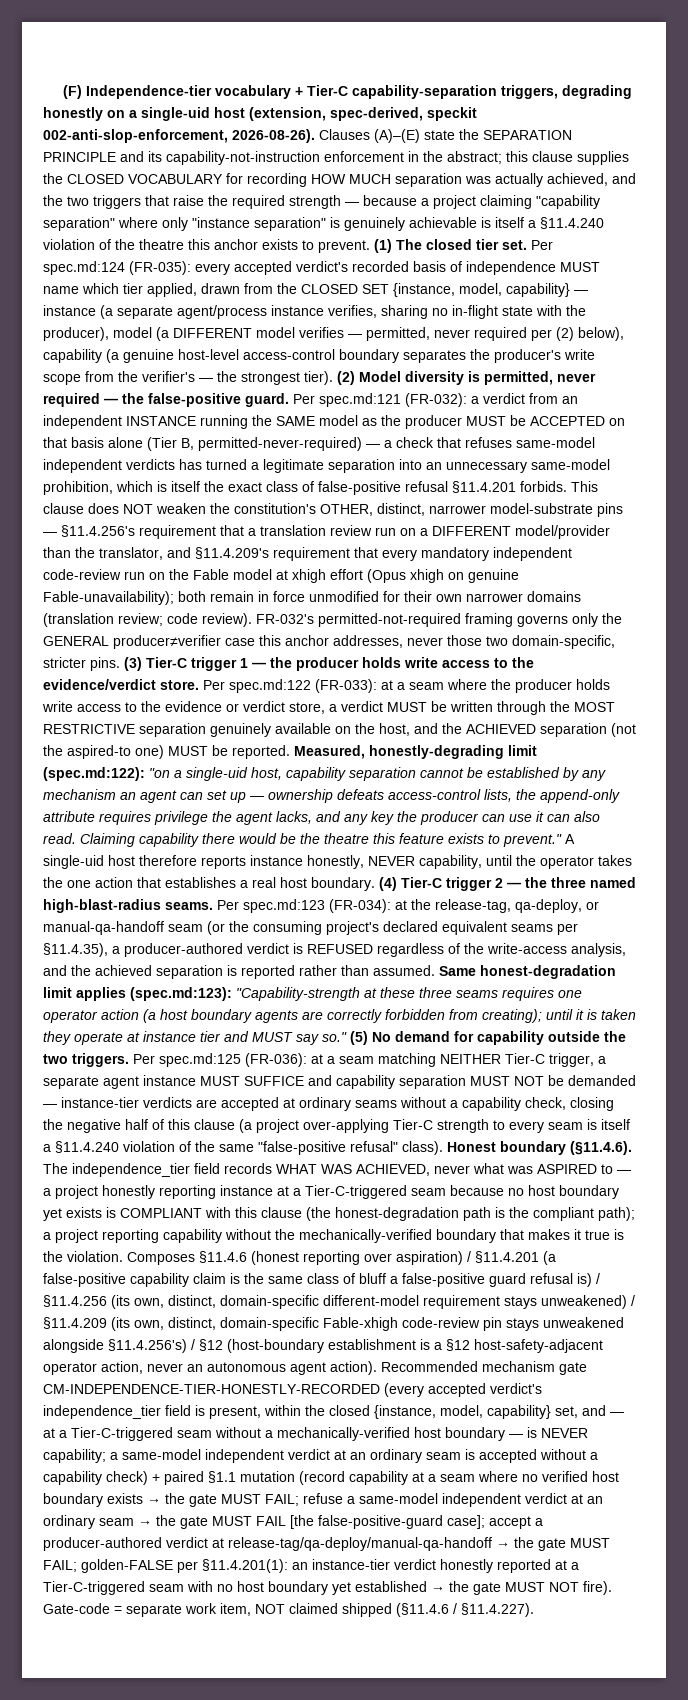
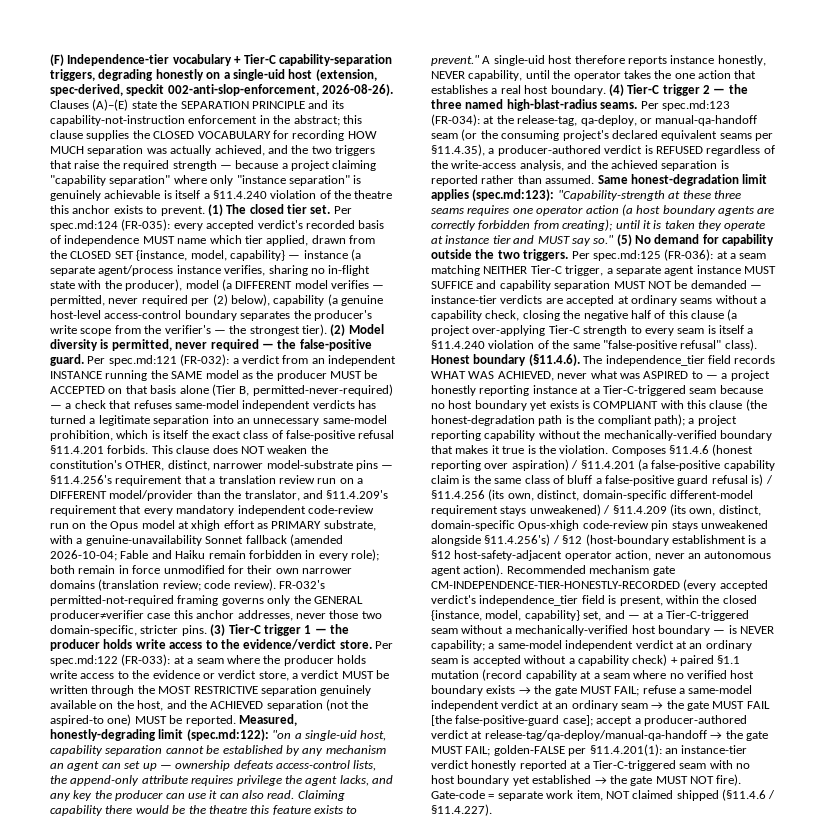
[193,569,229,580] Fable -> [110,521,139,531] Opus
[367,569,519,583] [43,591,174,605] (Opus xhigh on genuine Fable-unavailability); -> [257,520,376,531] [50,534,343,546] [50,549,379,561] as PRIMARY substrate, with a genuine-unavailability Sonnet fallback (amended 2026-10-04; Fable and Haiku remain forbidden in every role);
[323,1317,398,1331] Fable-xhigh -> [518,520,580,531] Opus-xhigh

